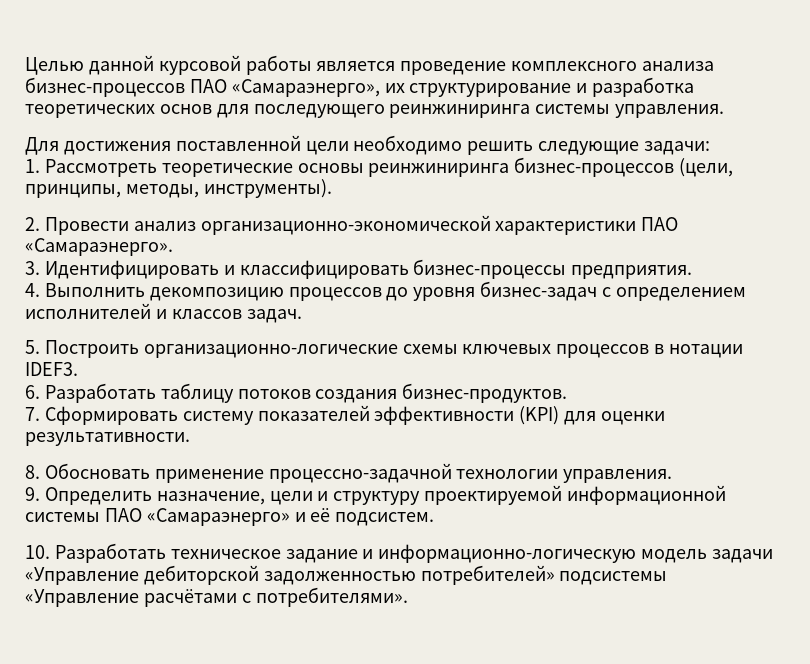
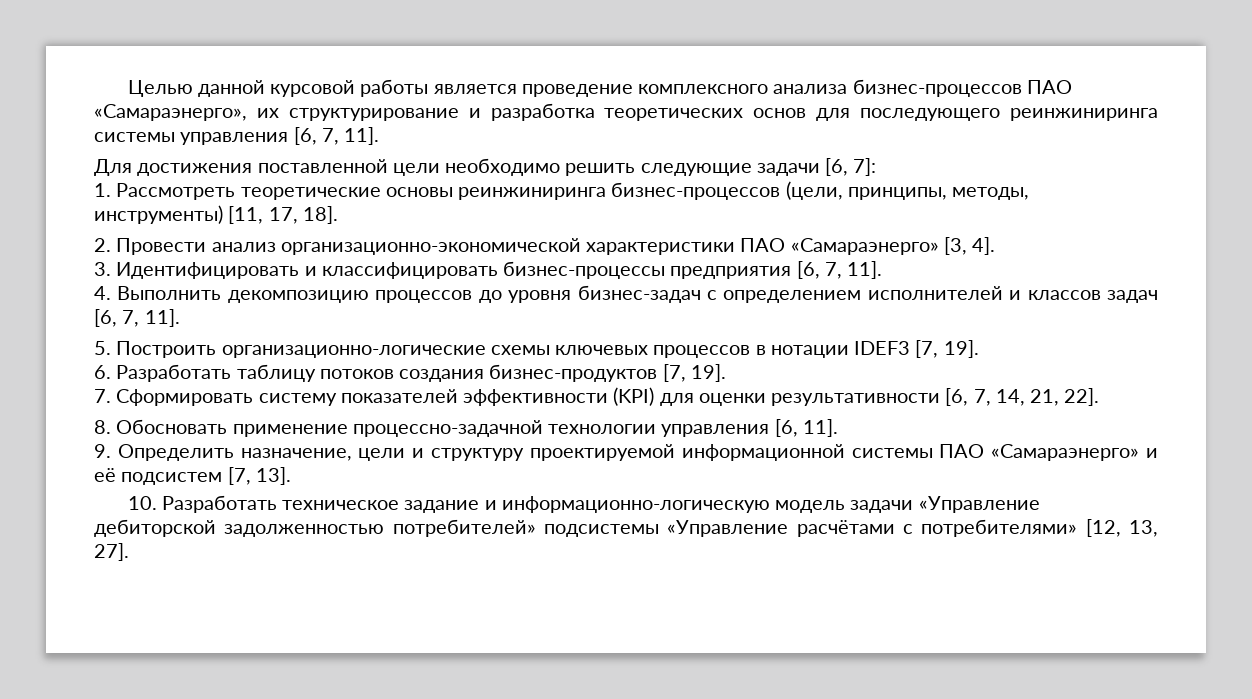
[615,104,725,118] управления. -> [180,127,380,145] управления [6, 7, 11].
[644,141,711,155] задачи: -> [756,158,877,176] задачи [6, 7]:
[203,179,332,198] инструменты). -> [94,205,338,224] инструменты) [11, 17, 18].
[25,238,173,256] «Самараэнерго». -> [790,237,996,255] «Самараэнерго» [3, 4].
[571,265,693,279] предприятия. -> [670,261,883,279] предприятия [6, 7, 11].
[246,309,302,323] задач. -> [1107,290,1158,303] [94,309,180,327] задач [6, 7, 11].
[25,362,78,376] IDEF3. -> [854,340,979,358] IDEF3 [7, 19].
[402,383,568,403] бизнес-продуктов. -> [489,364,726,382] бизнес-продуктов [7, 19].
[25,432,190,446] результативности. -> [771,388,1100,406] результативности [6, 7, 14, 21, 22].
[563,469,673,483] управления. -> [661,419,838,437] управления [6, 11].
[335,512,435,526] подсистем. -> [121,467,291,485] подсистем [7, 13].
[255,587,408,607] потребителями». -> [921,519,1159,537] [94,543,129,561] потребителями» [12, 13, 27].

